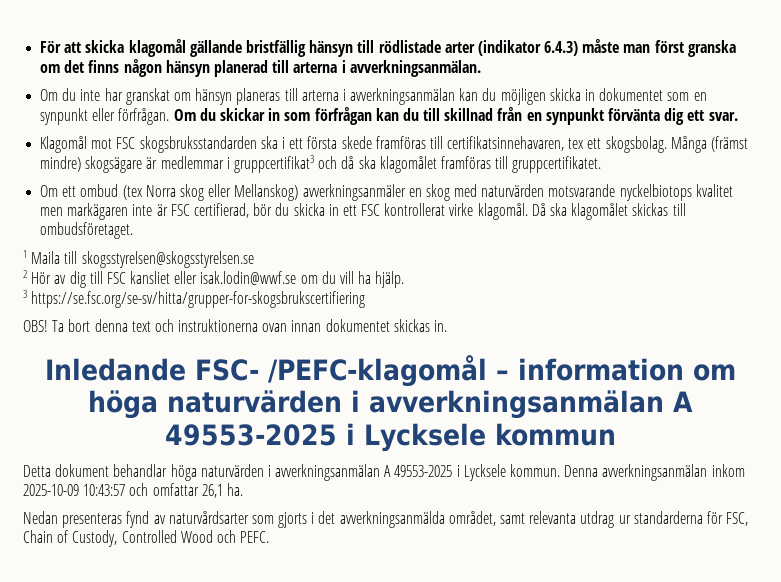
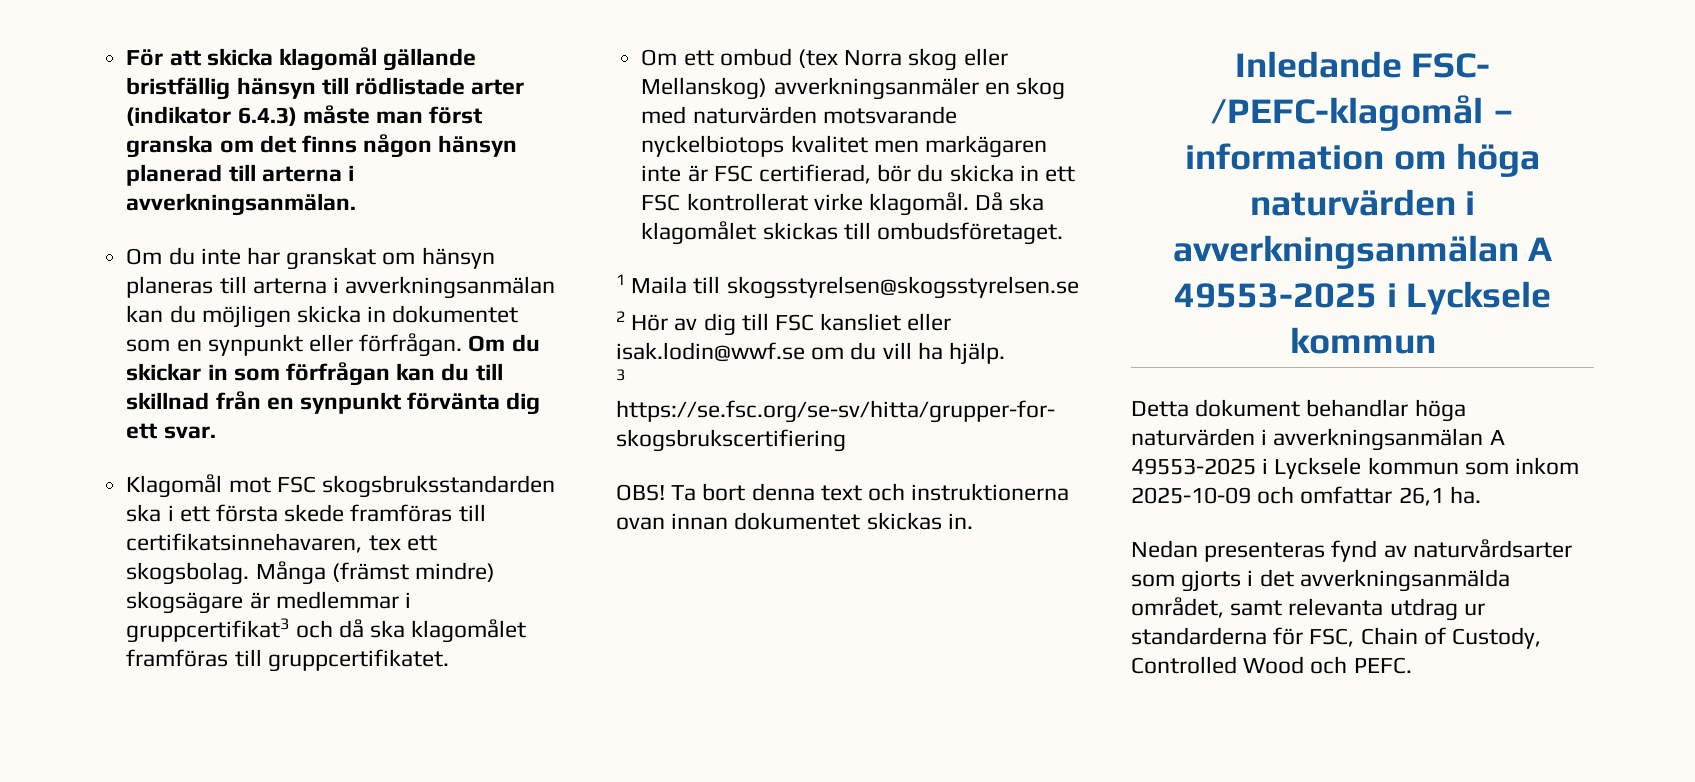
[510,464,708,481] kommun. Denna avverkningsanmälan -> [1367,457,1509,475] kommun som
[83,484,126,496] 10:43:57 -> (1251, 495) none

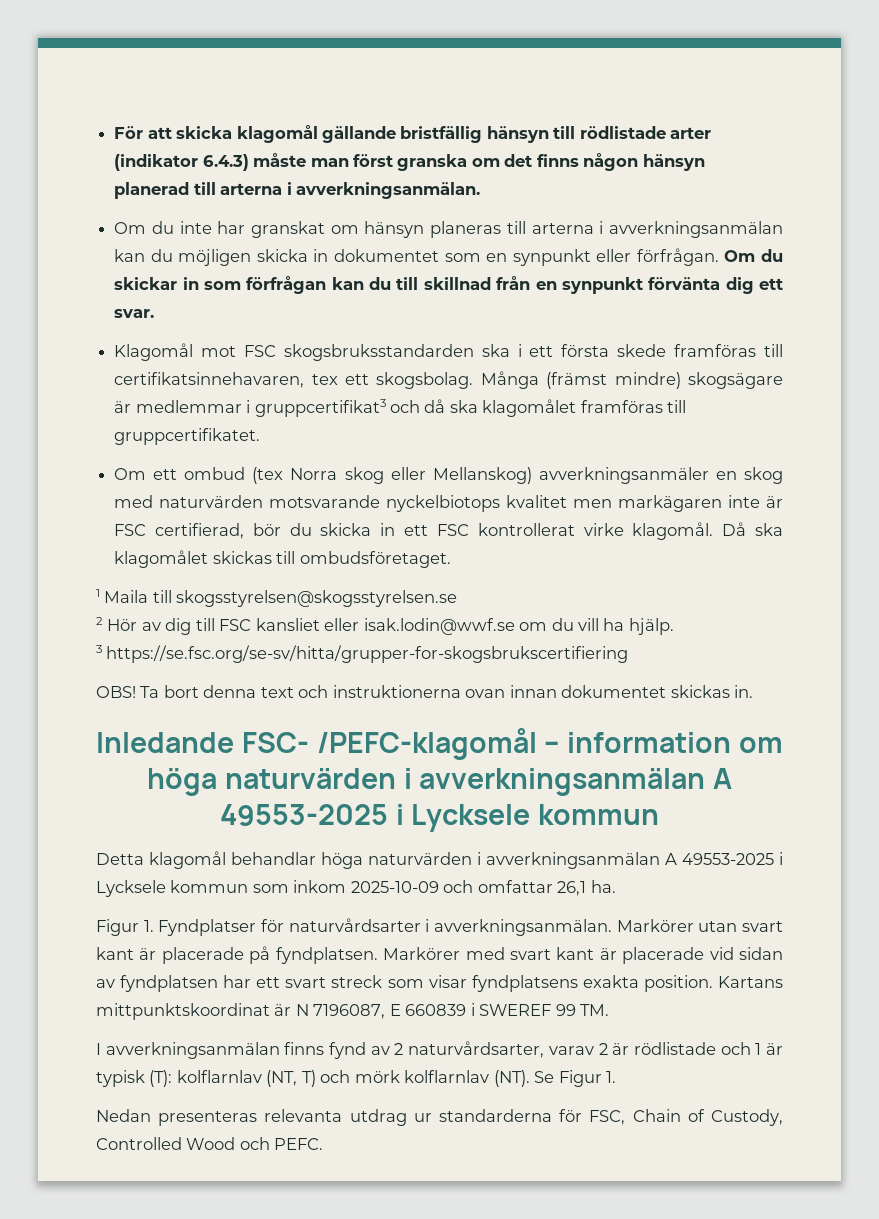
[1195,399,1301,417] dokument -> [149,851,226,869] klagomål
[1131,539,1572,562] [1131,569,1510,592] [1131,597,1283,618] Nedan presenteras fynd av naturvårdsarter som gjorts i det avverkningsanmälda området, samt -> [96,918,783,936] [96,946,783,964] [96,975,783,992] [96,1003,610,1020] [96,1041,784,1059] [96,1070,617,1087] [96,1109,258,1126] Figur 1. Fyndplatser för naturvårdsarter i avverkningsanmälan. Markörer utan svart kant är placerade på fyndplatsen. Markörer med svart kant är placerade vid sidan av fyndplatsen har ett svart streck som visar fyndplatsens exakta position. Kartans mittpunktskoordinat är N 7196087, E 660839 i SWEREF 99 TM. // I avverkningsanmälan finns fynd av 2 naturvårdsarter, varav 2 är rödlistade och 1 är typisk (T): kolflarnlav (NT, T) och mörk kolflarnlav (NT). Se Figur 1. // Nedan presenteras

